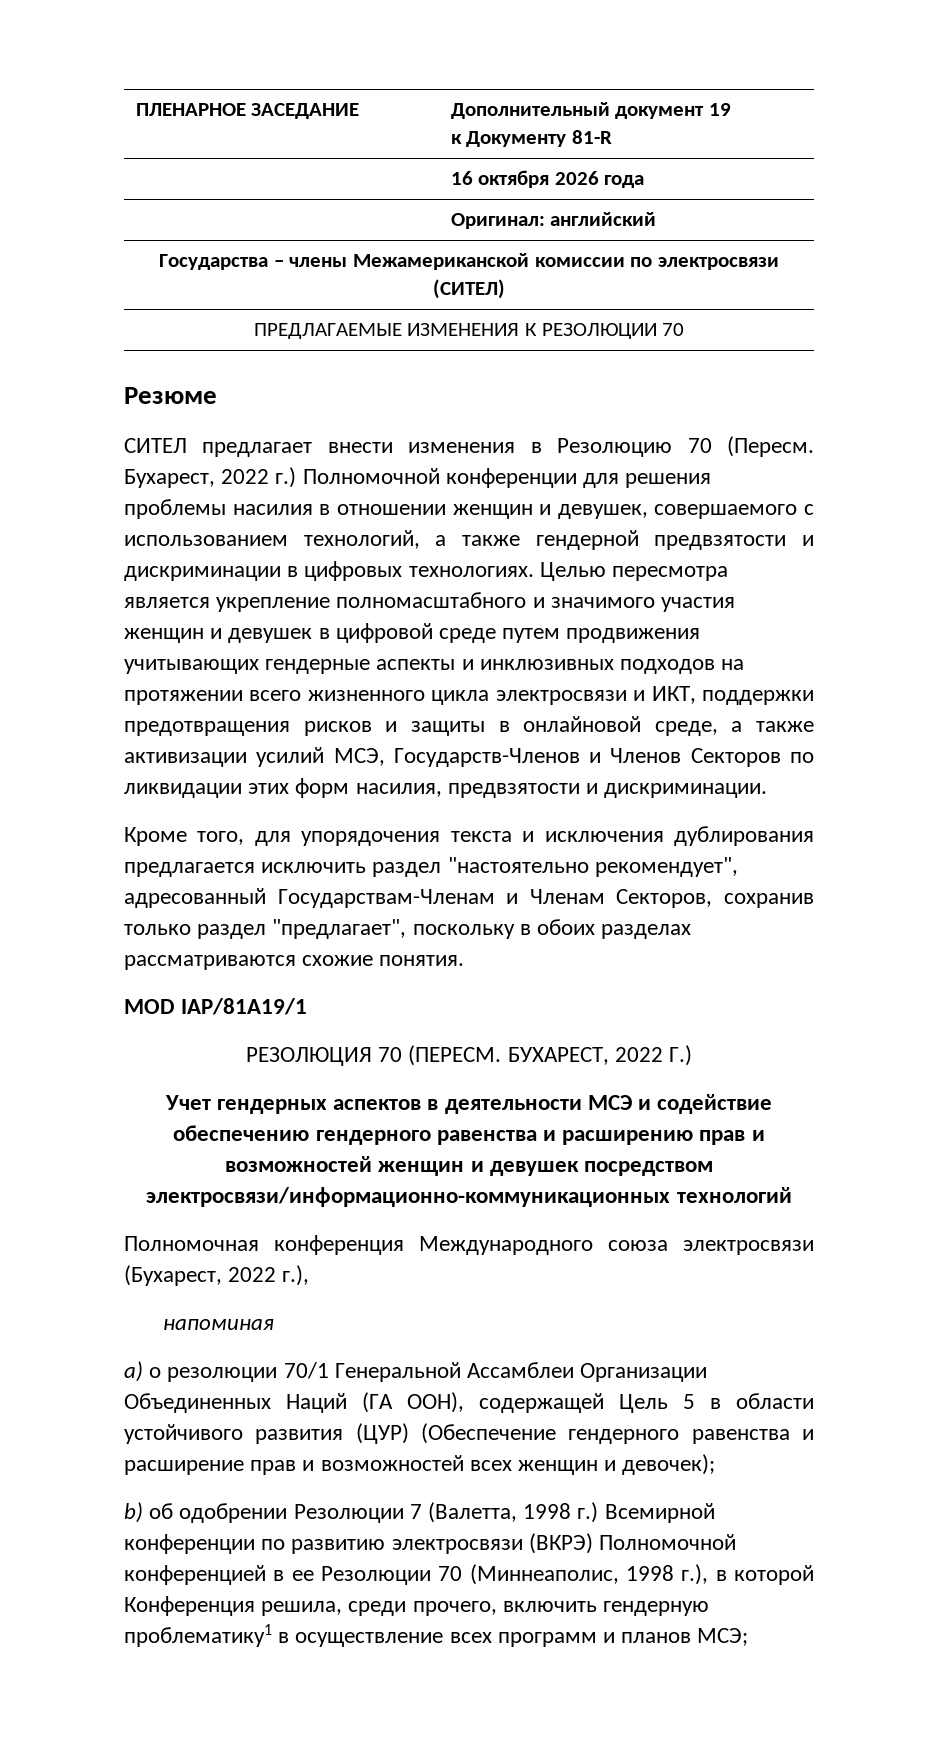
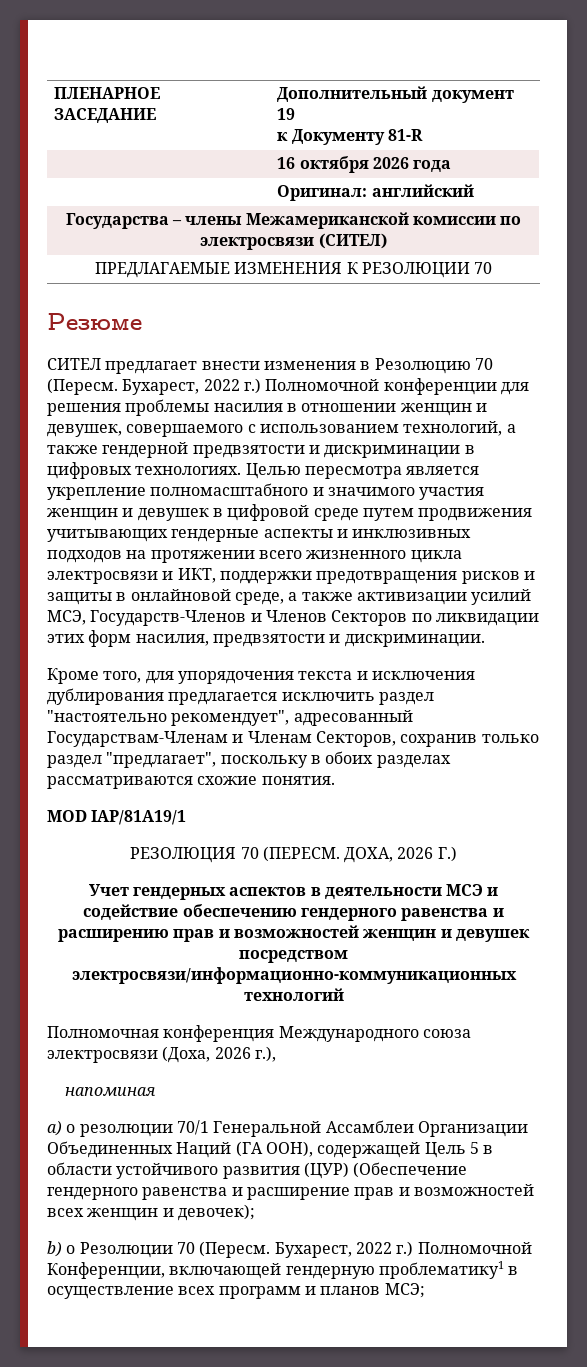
[507,1047,663,1065] БУХАРЕСТ, 2022 -> [344,847,434,863] ДОХА, 2026
[124,1265,277,1286] (Бухарест, 2022 -> [162,1046,251,1063] (Доха, 2026
[149,1502,715,1523] [124,1533,737,1554] [124,1564,815,1585] [124,1596,597,1616] об одобрении Резолюции 7 (Валетта, 1998 г.) Всемирной конференции по развитию электросвязи (ВКРЭ) Полномочной конференцией в ее Резолюции 70 (Миннеаполис, 1998 г.), в которой Конференция решила, среди прочего, включить -> [66,1241,532,1258] [47,1262,282,1279] о Резолюции 70 (Пересм. Бухарест, 2022 г.) Полномочной Конференции, включающей

